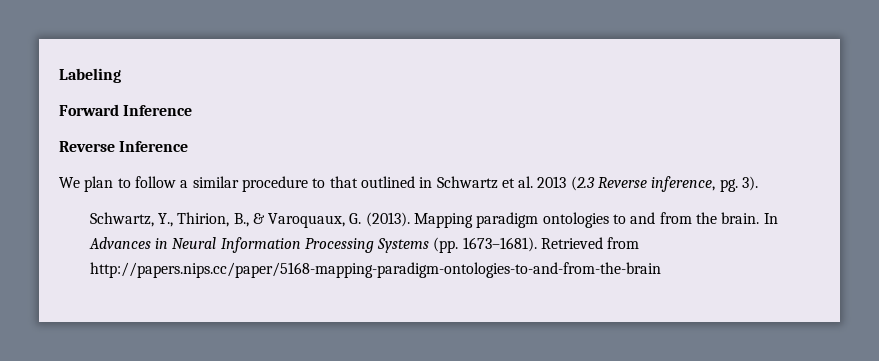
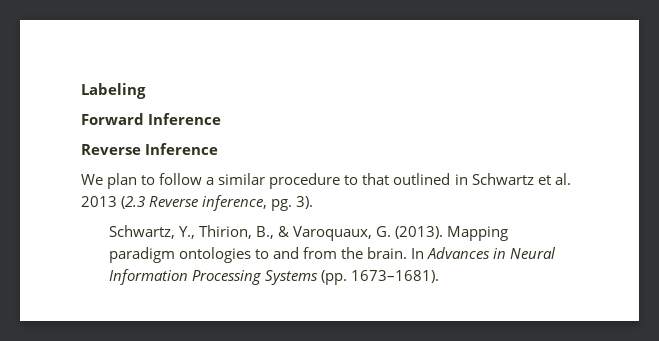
[541,237,640,249] [89,262,661,278] Retrieved from http://papers.nips.cc/paper/5168-mapping-paradigm-ontologies-to-and-from-the-brain -> (439, 276) none

